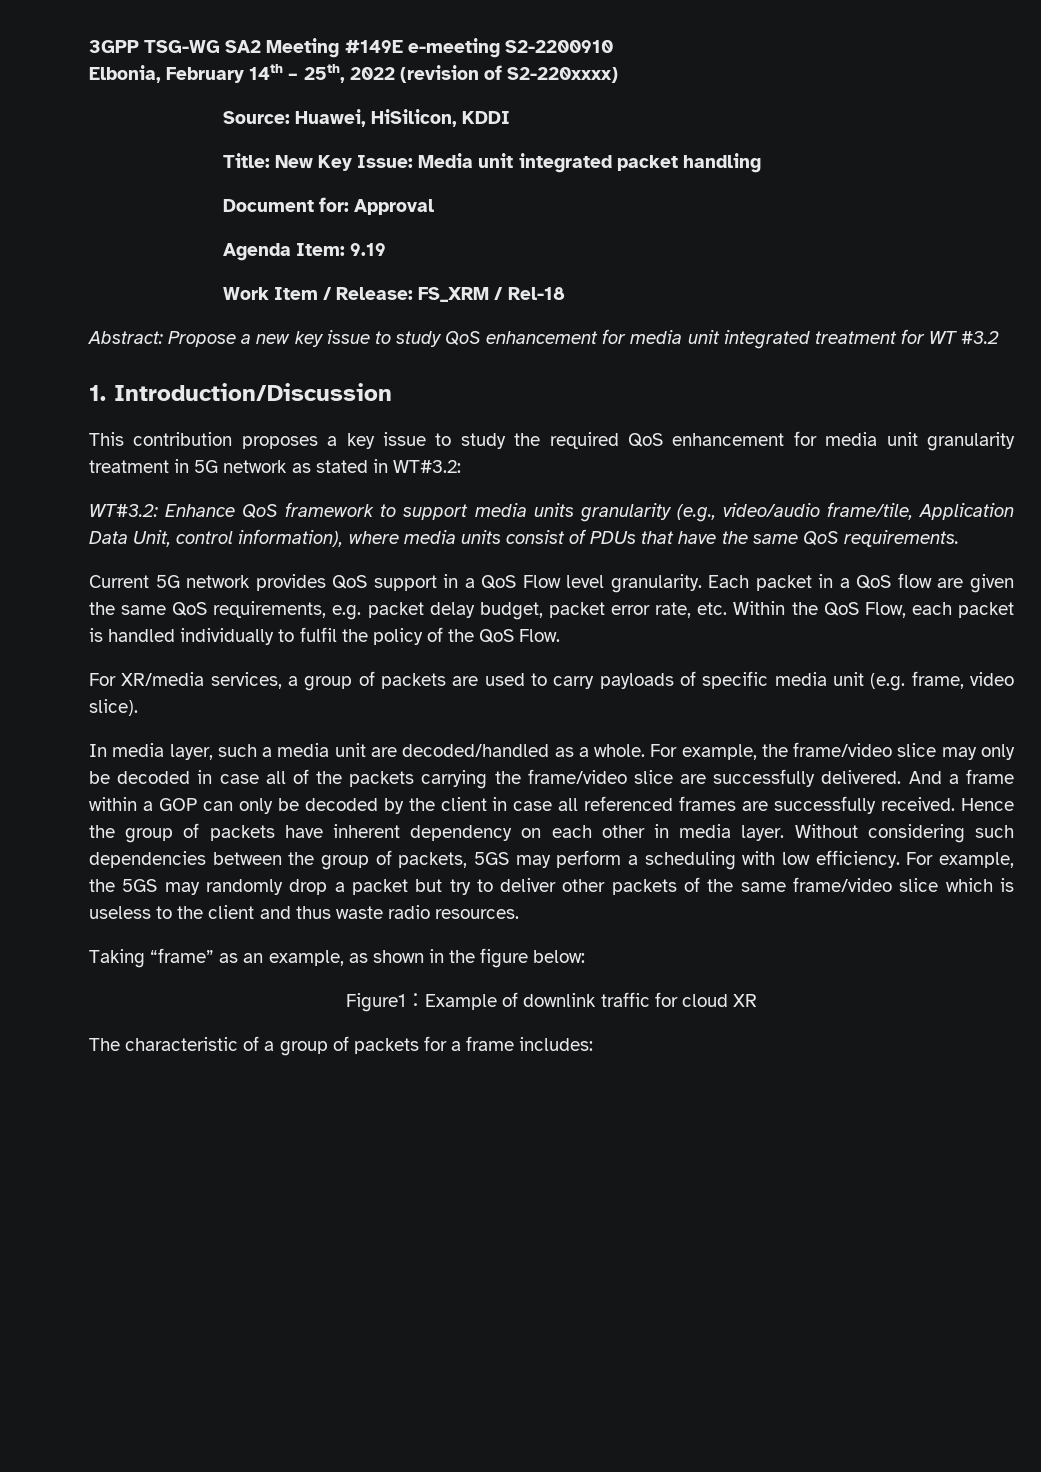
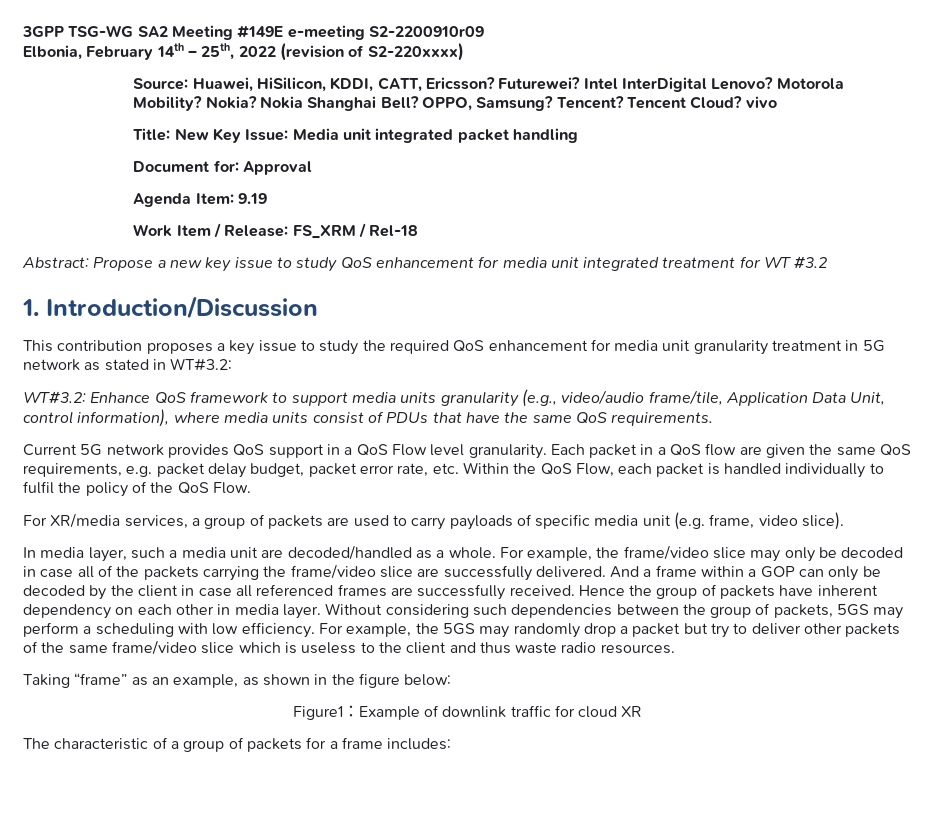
[504,40,613,53] S2-2200910 -> [368,26,484,37] S2-2200910r09
[462,111,511,124] KDDI -> [330,77,844,92] [133,96,777,111] KDDI, CATT, Ericsson? Futurewei? Intel InterDigital Lenovo? Motorola Mobility? Nokia? Nokia Shanghai Bell? OPPO, Samsung? Tencent? Tencent Cloud? vivo

